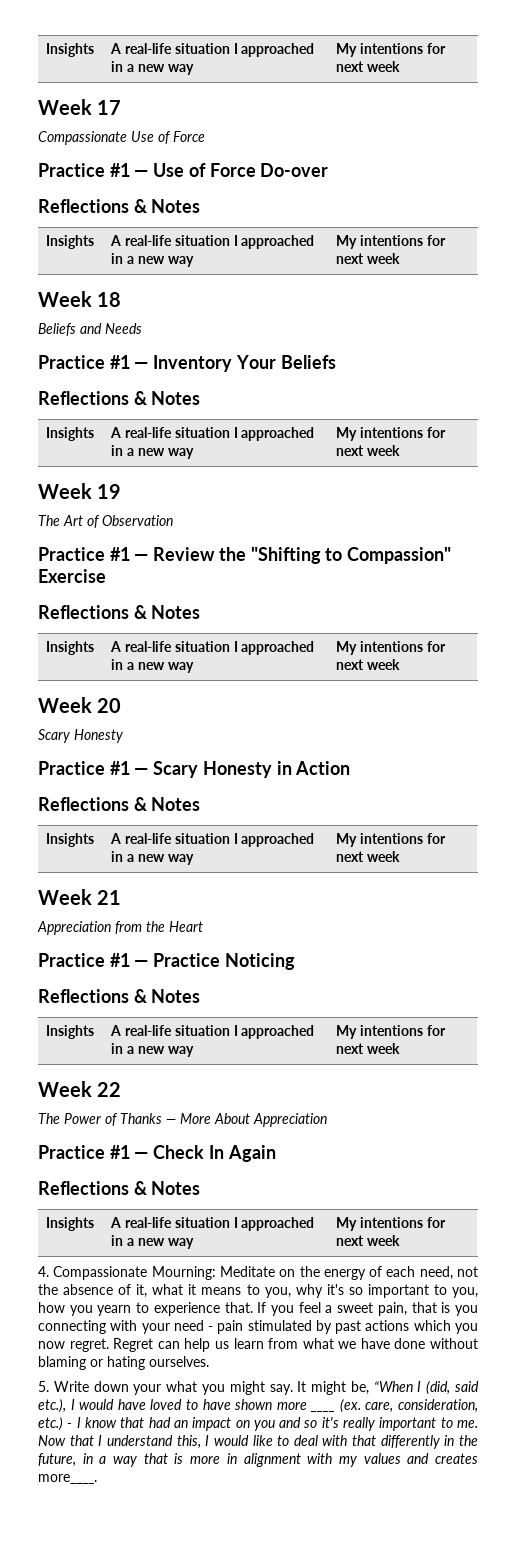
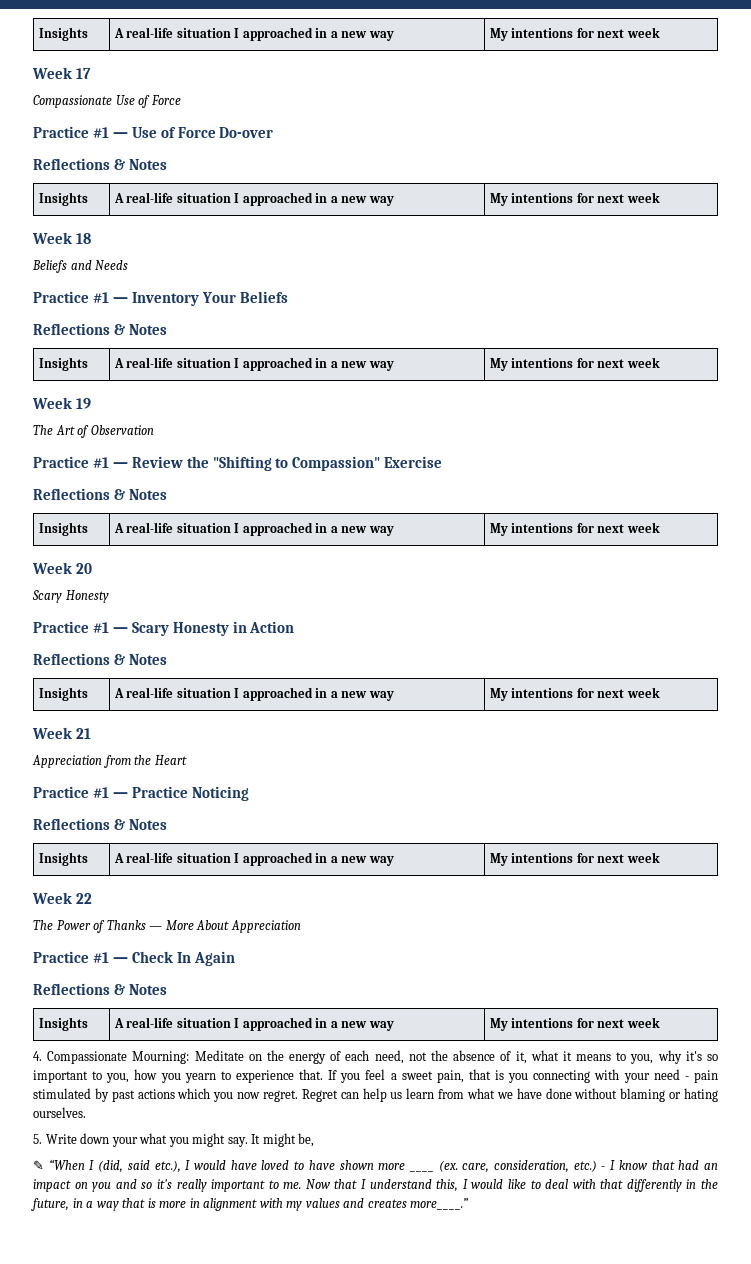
(369, 1388) none -> [33,1160,44,1170] // ✎
[38,1474,97,1484] more____. -> [410,1198,469,1210] more____.”

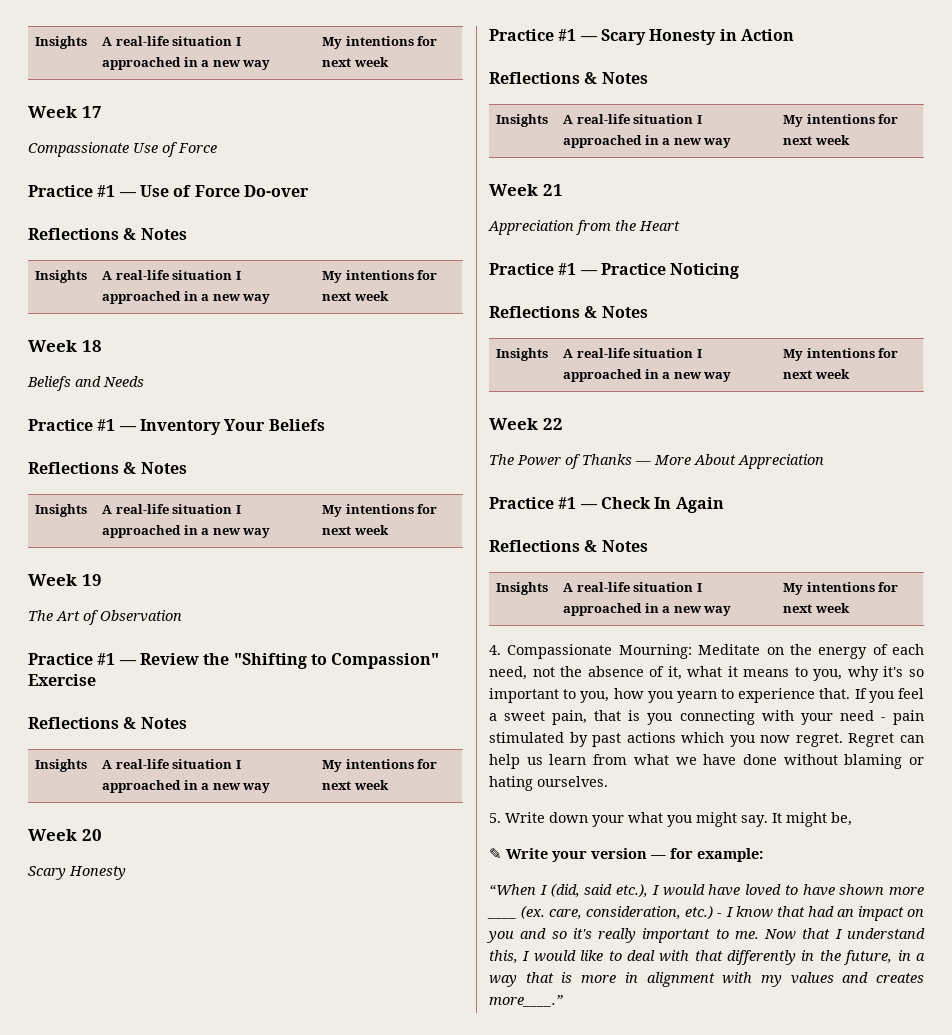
(44, 1165) none -> [506,848,763,862] Write your version — for example: //

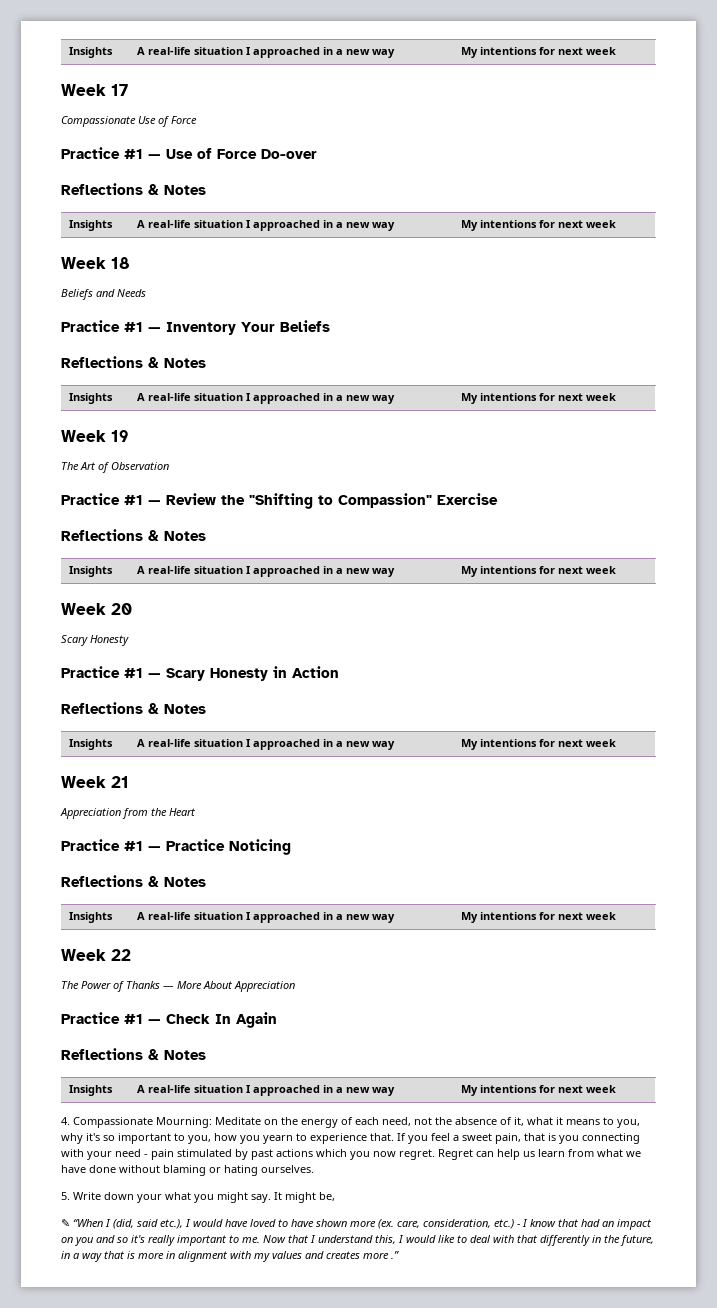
[506,848,763,862] Write your version — for example: // -> (70, 1223) none
[487,917,517,919] ____ -> (376, 1223) none
[489,995,563,1007] more____.” -> [363,1251,399,1259] more .”

